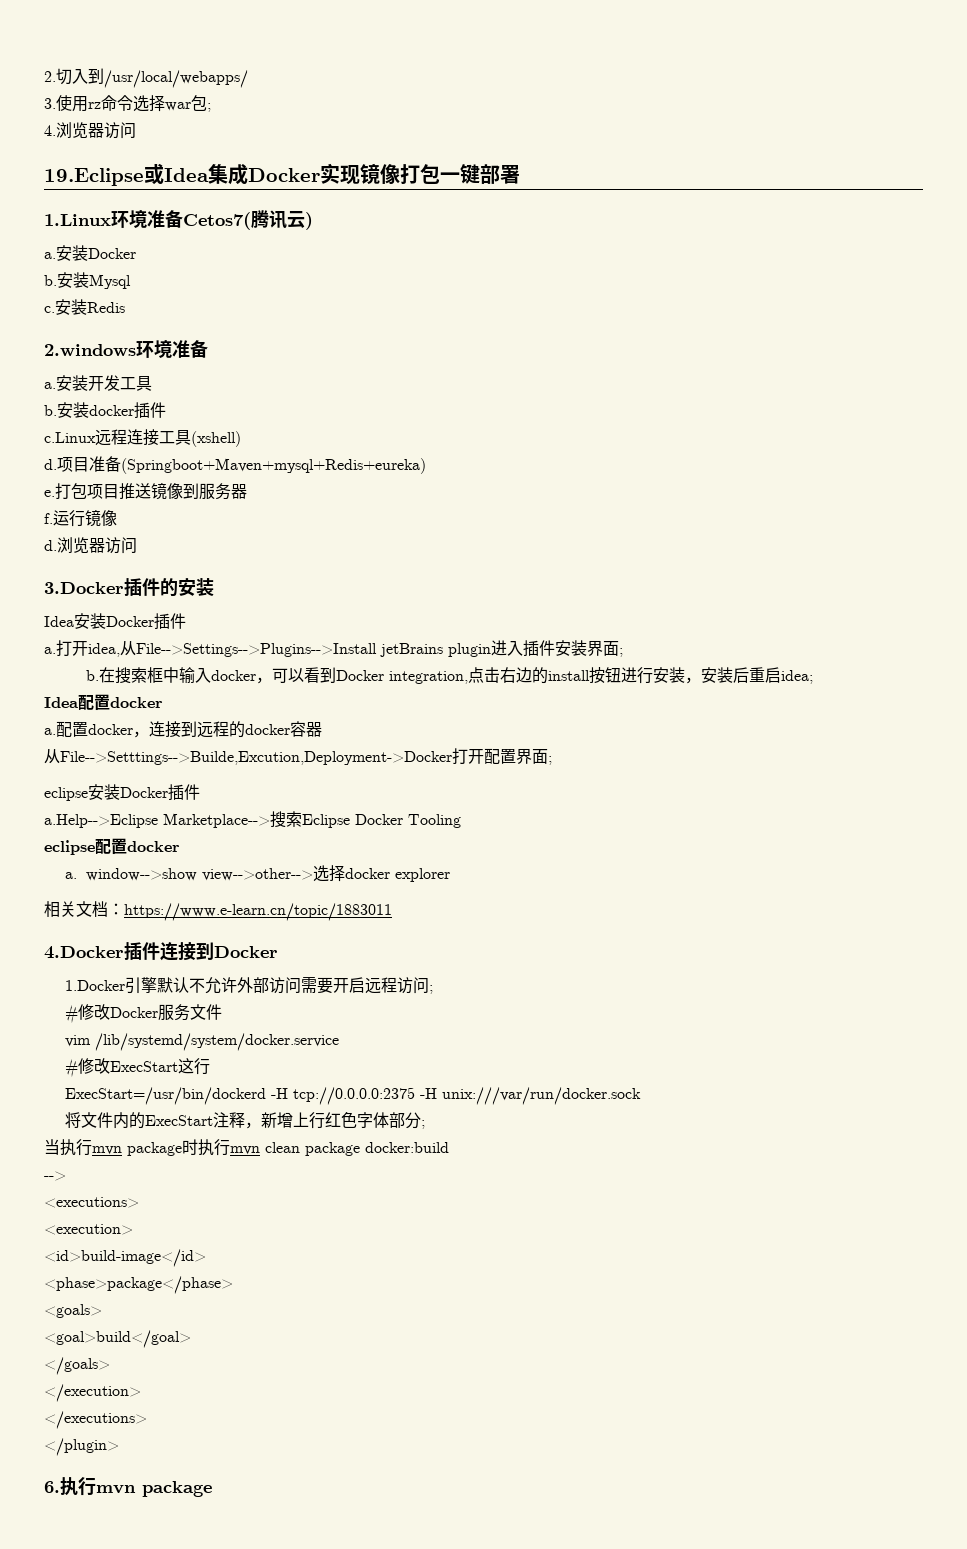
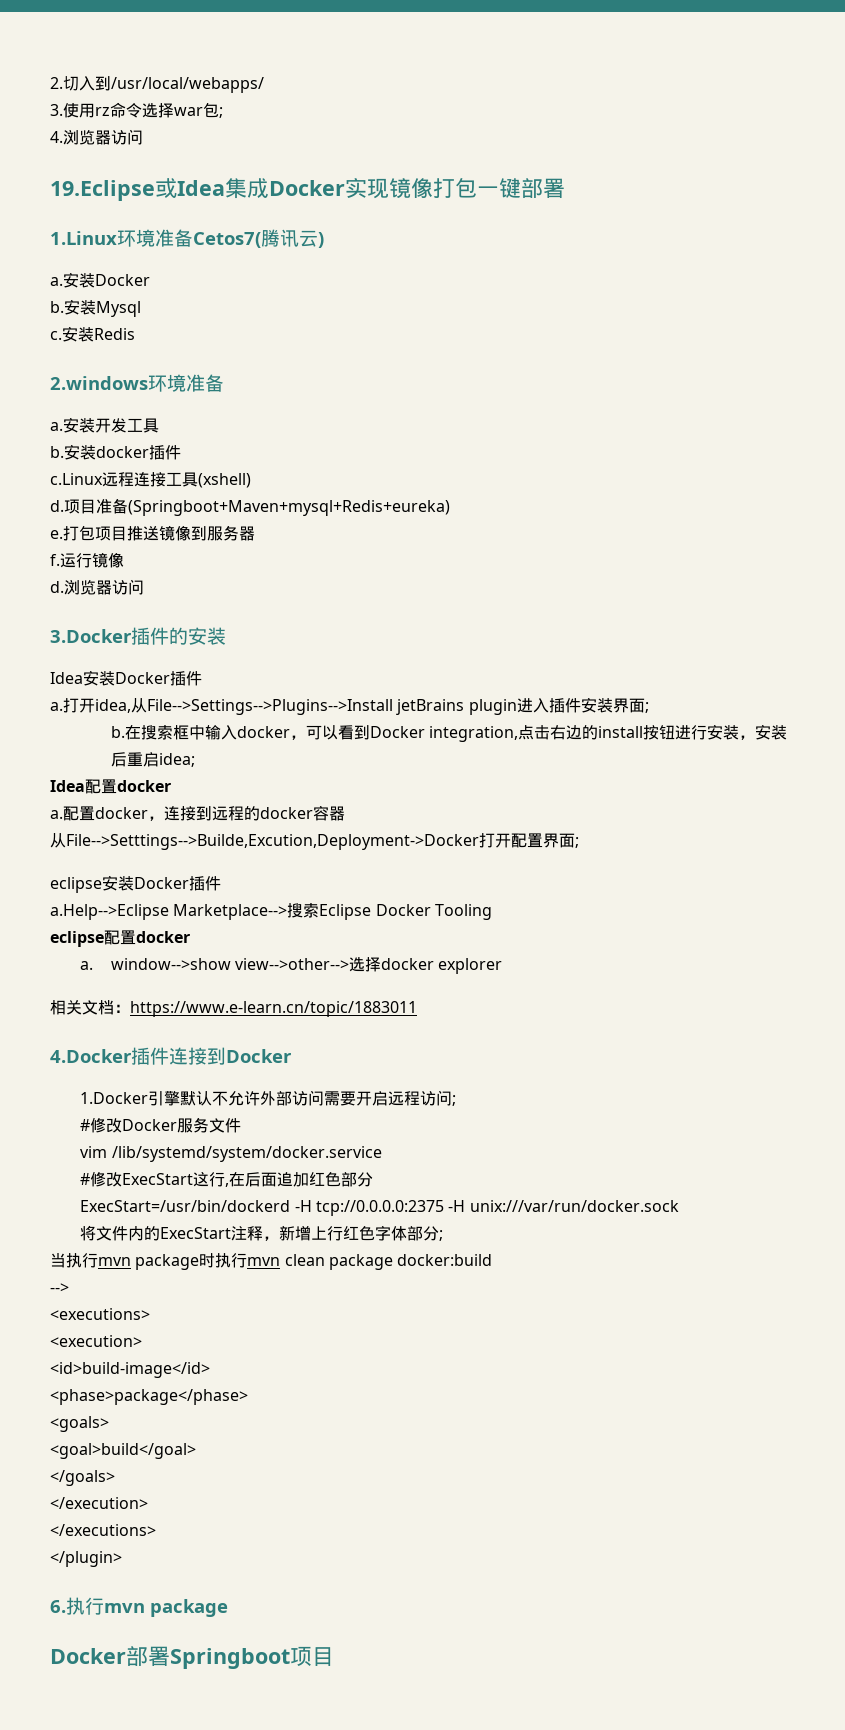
(211, 1066) none -> [225,1172,374,1187] ,在后面追加红色部分
(212, 1489) none -> [50,1646,334,1669] // Docker部署Springboot项目

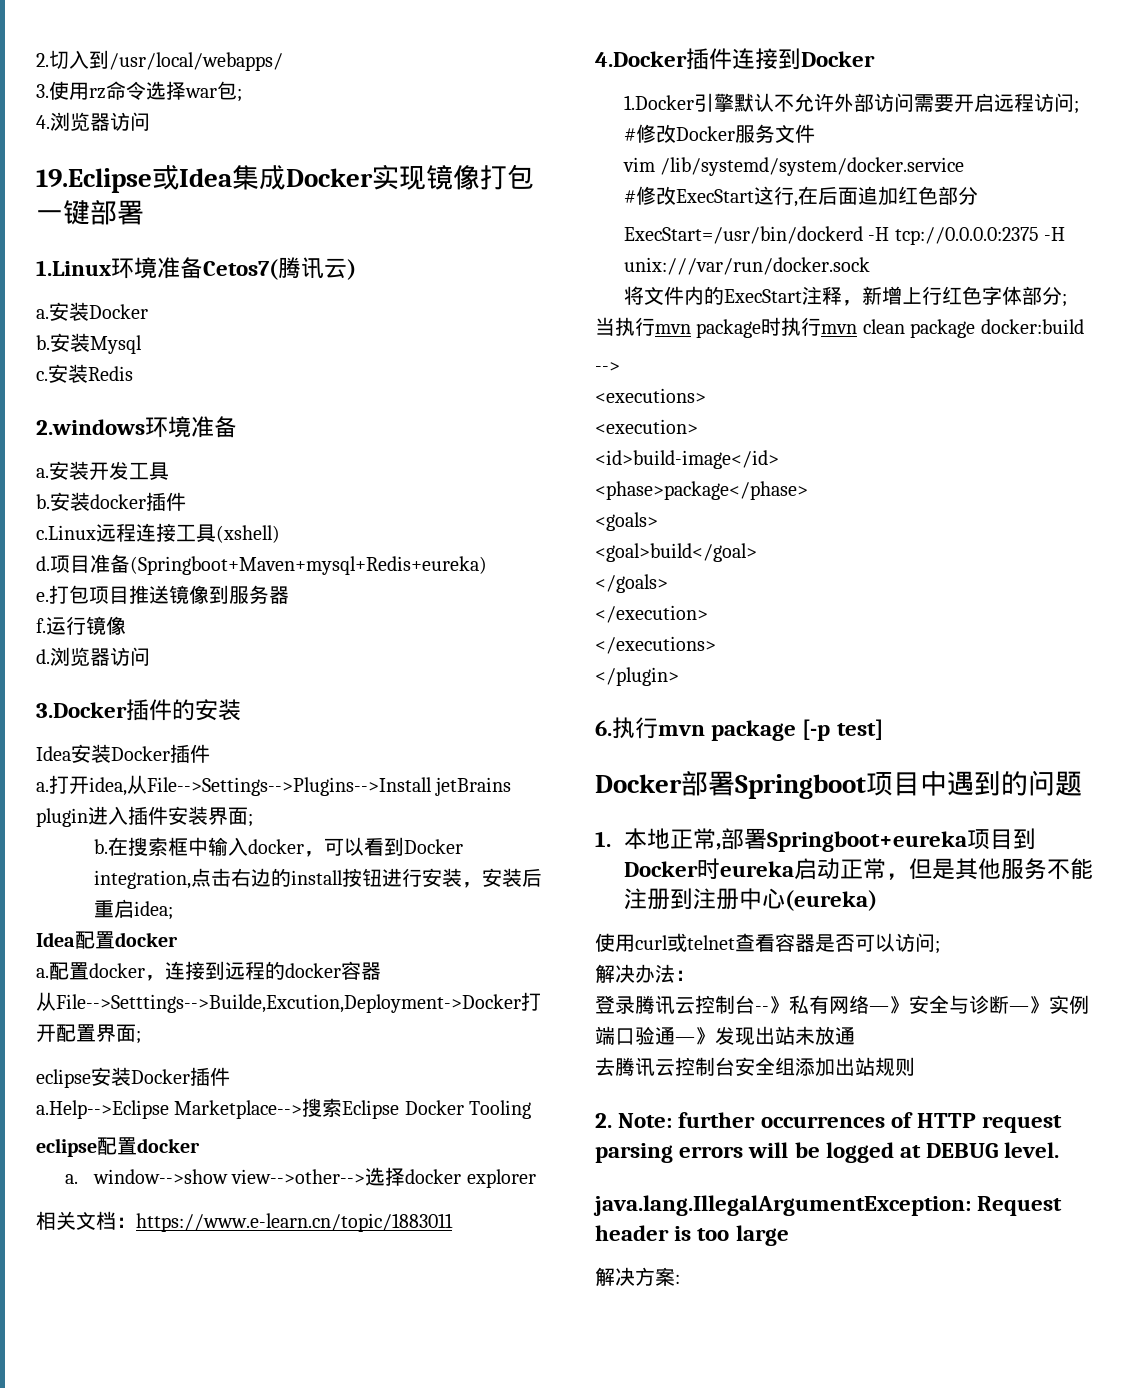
(228, 1608) none -> [802,719,883,741] [-p test]
(334, 1656) none -> [920,770,1082,796] [595,828,1036,852] [623,858,1093,880] [623,888,877,911] [595,933,940,954] [595,964,695,983] [595,995,1089,1014] [595,1026,855,1046] [595,1057,915,1077] [595,1112,1063,1133] [595,1142,1060,1163] [593,1195,1063,1216] [595,1225,789,1246] [595,1267,680,1286] 中遇到的问题 // 1.本地正常,部署Springboot+eureka项目到Docker时eureka启动正常，但是其他服务不能注册到注册中心(eureka) // 使用curl或telnet查看容器是否可以访问; // 解决办法： // 登录腾讯云控制台--》私有网络—》安全与诊断—》实例端口验通—》发现出站未放通 // 去腾讯云控制台安全组添加出站规则 // 2. Note: further occurrences of HTTP request parsing errors will be logged at DEBUG level. // java.lang.IllegalArgumentException: Request header is too large // 解决方案:

